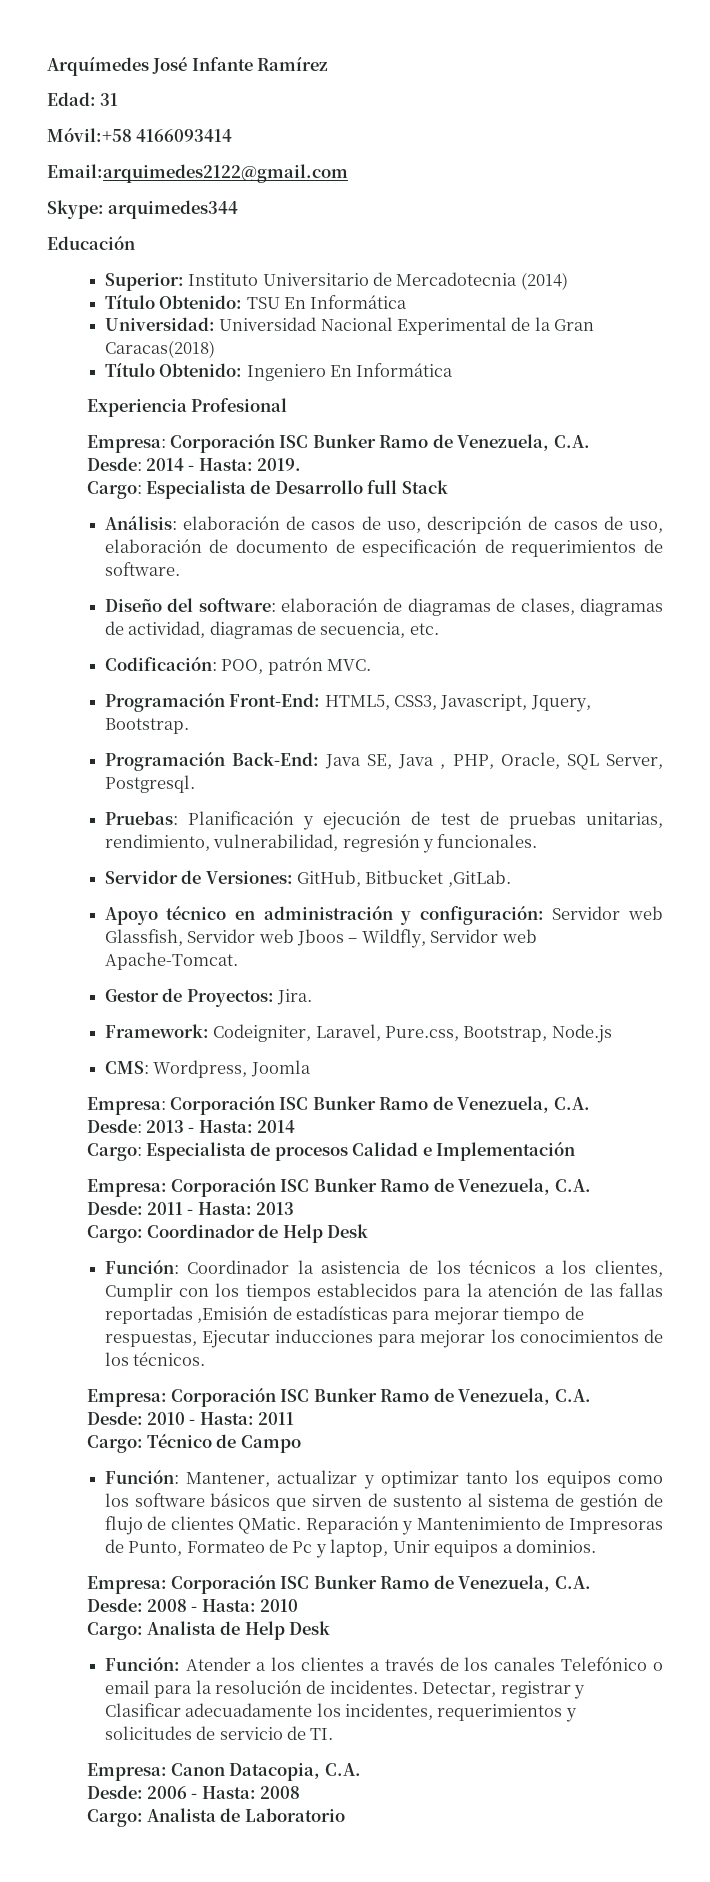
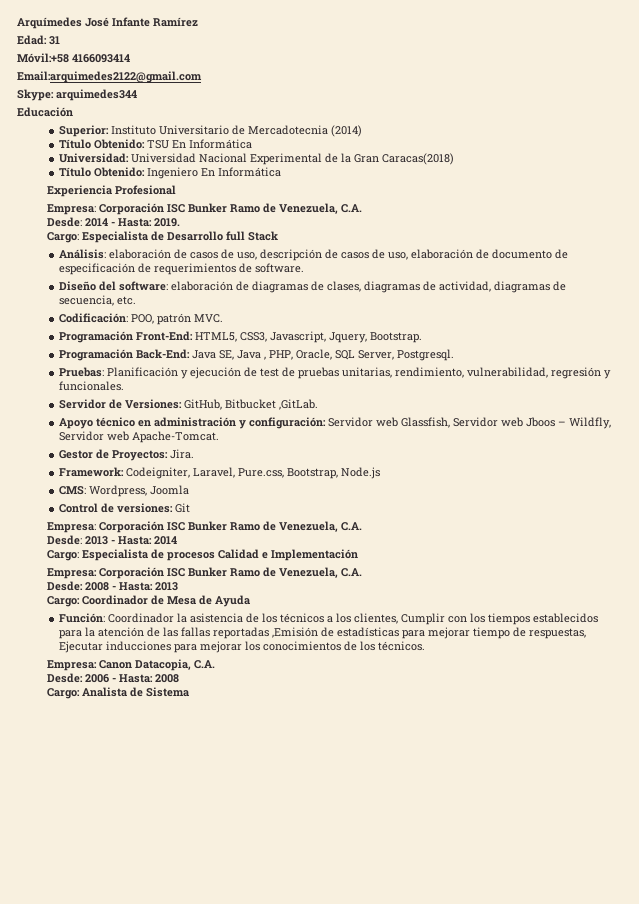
(311, 1068) none -> [58,503,190,513] // Control de versiones: Git
[146,1202,183,1215] 2011 -> [84,582,109,591] 2008
[282,1224,369,1243] Help Desk -> [166,595,250,607] Mesa de Ayuda
[86,1388,591,1407] [86,1411,295,1425] [86,1434,301,1453] [104,1470,664,1489] [104,1493,663,1511] [104,1516,664,1535] [104,1539,597,1558] [86,1575,591,1594] [86,1598,299,1612] [86,1621,331,1640] [104,1657,663,1671] [104,1680,586,1699] [104,1703,577,1722] [104,1726,334,1740] // Empresa: Corporación ISC Bunker Ramo de Venezuela, C.A. // Desde: 2010 - Hasta: 2011 // Cargo: Técnico de Campo // Función: Mantener, actualizar y optimizar tanto los equipos como los software básicos que sirven de sustento al sistema de gestión de flujo de clientes QMatic. Reparación y Mantenimiento de Impresoras de Punto, Formateo de Pc y laptop, Unir equipos a dominios. // Empresa: Corporación ISC Bunker Ramo de Venezuela, C.A. // Desde: 2008 - Hasta: 2010 // Cargo: Analista de Help Desk // Función: Atender a los clientes a través de los canales Telefónico o email para la resolución de incidentes. Detectar, registrar y Clasificar adecuadamente los incidentes, requerimientos y solicitudes de servicio de TI. -> (425, 646) none
[244,1808,345,1822] Laboratorio -> [145,687,189,697] Sistema

